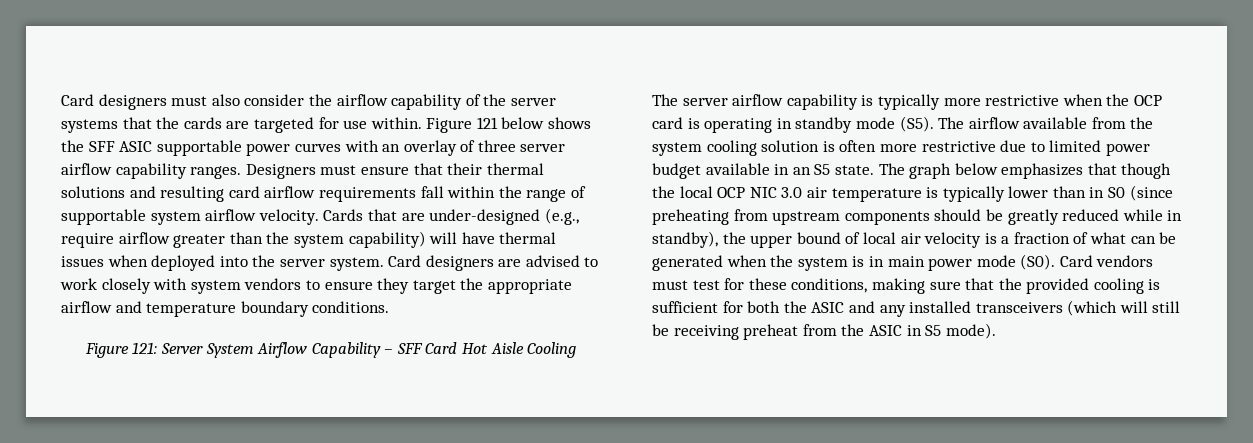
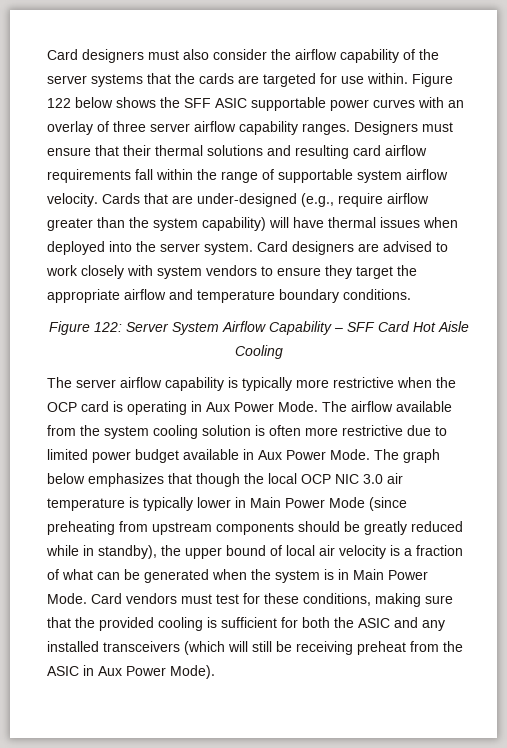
[476,117,498,129] 121 -> [47,98,71,108] 122
[132,342,158,354] 121: -> [94,322,122,332] 122:
[795,116,934,133] standby mode (S5). -> [206,401,318,412] Aux Power Mode.
[792,164,874,175] an S5 state. -> [258,449,370,460] Aux Power Mode.
[1052,186,1126,198] than in S0 -> [235,497,365,508] in Main Power Mode
[887,254,1056,271] main power mode (S0). -> [353,569,428,580] [47,593,87,604] Main Power Mode.
[925,323,996,339] S5 mode). -> [98,665,215,679] Aux Power Mode).

